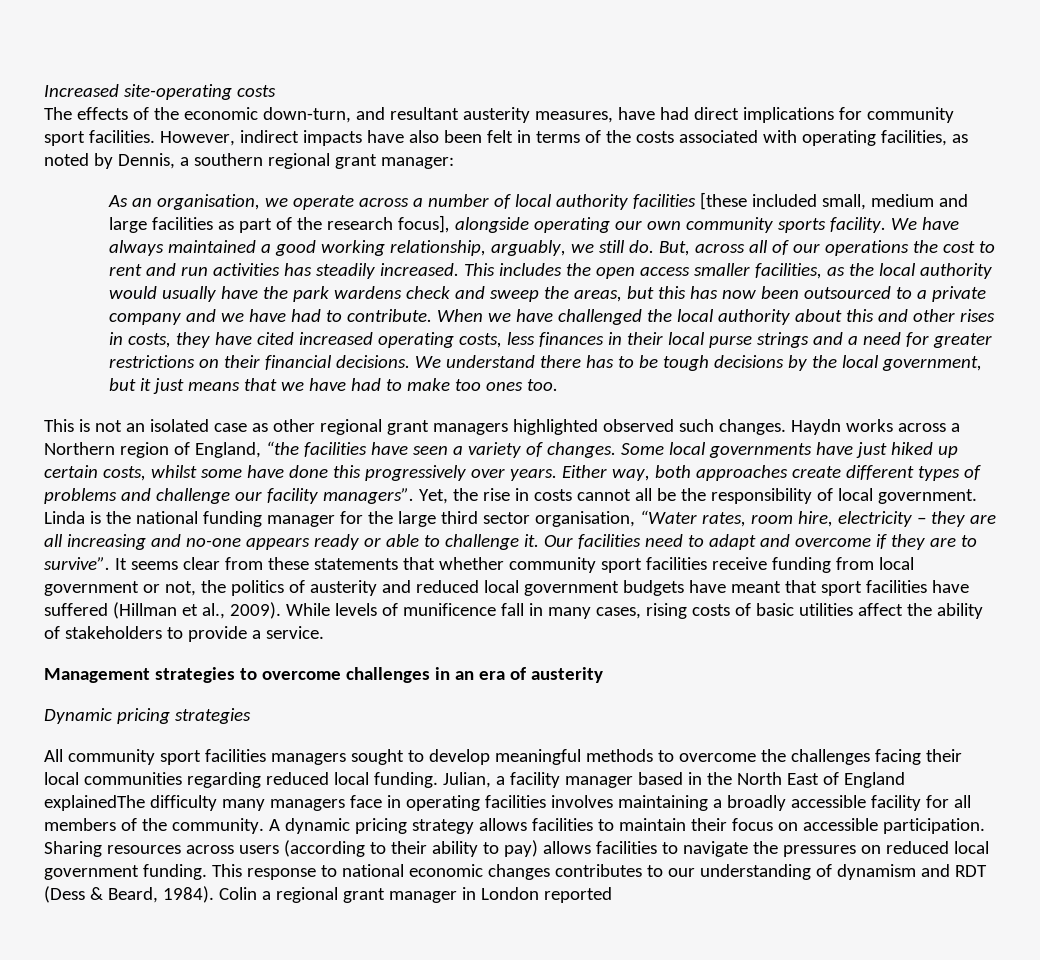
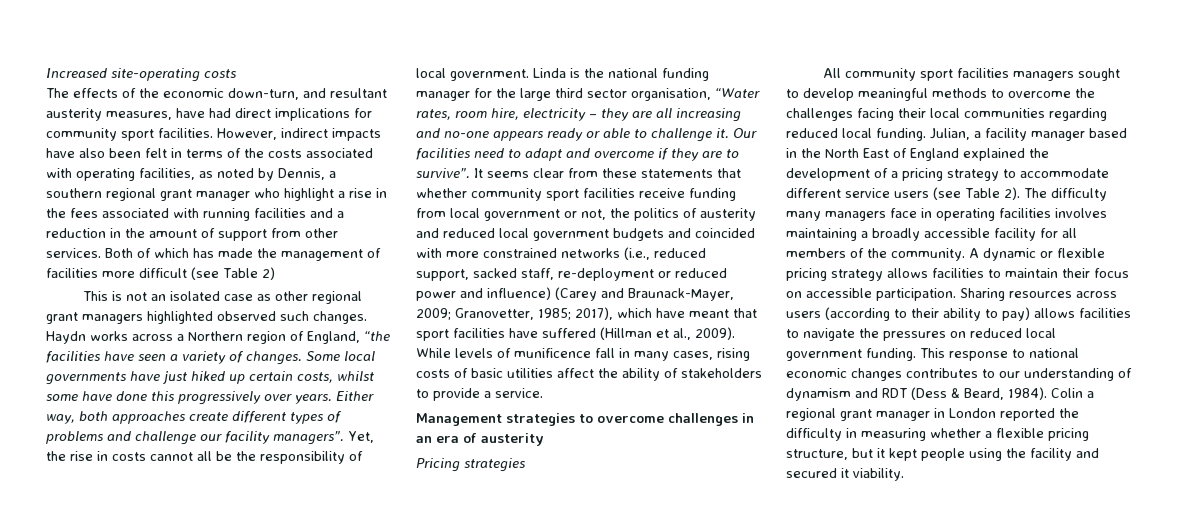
[380,157,454,169] [107,192,968,210] [108,215,959,233] [108,240,995,256] [108,263,992,279] [108,286,986,302] [108,309,995,325] [108,332,992,348] [108,355,982,371] [108,378,558,394] manager: // As an organisation, we operate across a number of local authority facilities [these included small, medium and large facilities as part of the research focus], alongside operating our own community sports facility. We have always maintained a good working relationship, arguably, we still do. But, across all of our operations the cost to rent and run activities has steadily increased. This includes the open access smaller facilities, as the local authority would usually have the park wardens check and sweep the areas, but this has now been outsourced to a private company and we have had to contribute. When we have challenged the local authority about this and other rises in costs, they have cited increased operating costs, less finances in their local purse strings and a need for greater restrictions on their financial decisions. We understand there has to be tough decisions by the local government, but it just means that we have had to make too ones too. -> [196,188,387,201] [46,208,344,221] [46,228,338,241] [46,248,381,261] [46,267,275,280] manager who highlight a rise in the fees associated with running facilities and a reduction in the amount of support from other services. Both of which has made the management of facilities more difficult (see Table 2)
(684, 588) none -> [668,228,755,238] [416,247,706,260] [416,268,727,281] [416,287,734,301] [416,307,652,320] and coincided with more constrained networks (i.e., reduced support, sacked staff, re-deployment or reduced power and influence) (Carey and Braunack-Mayer, 2009; Granovetter, 1985; 2017), which
[44,708,170,724] Dynamic pricing -> [416,458,460,472] Pricing
[44,795,145,811] explainedThe -> [963,148,1049,161] [786,168,1109,181] [786,187,1047,200] explained the development of a pricing strategy to accommodate different service users (see Table 2). The
(350, 826) none -> [1040,248,1105,258] or flexible
(612, 895) none -> [1059,408,1079,418] [786,428,1089,441] [786,448,1099,461] [786,468,904,481] the difficulty in measuring whether a flexible pricing structure, but it kept people using the facility and secured it viability.

